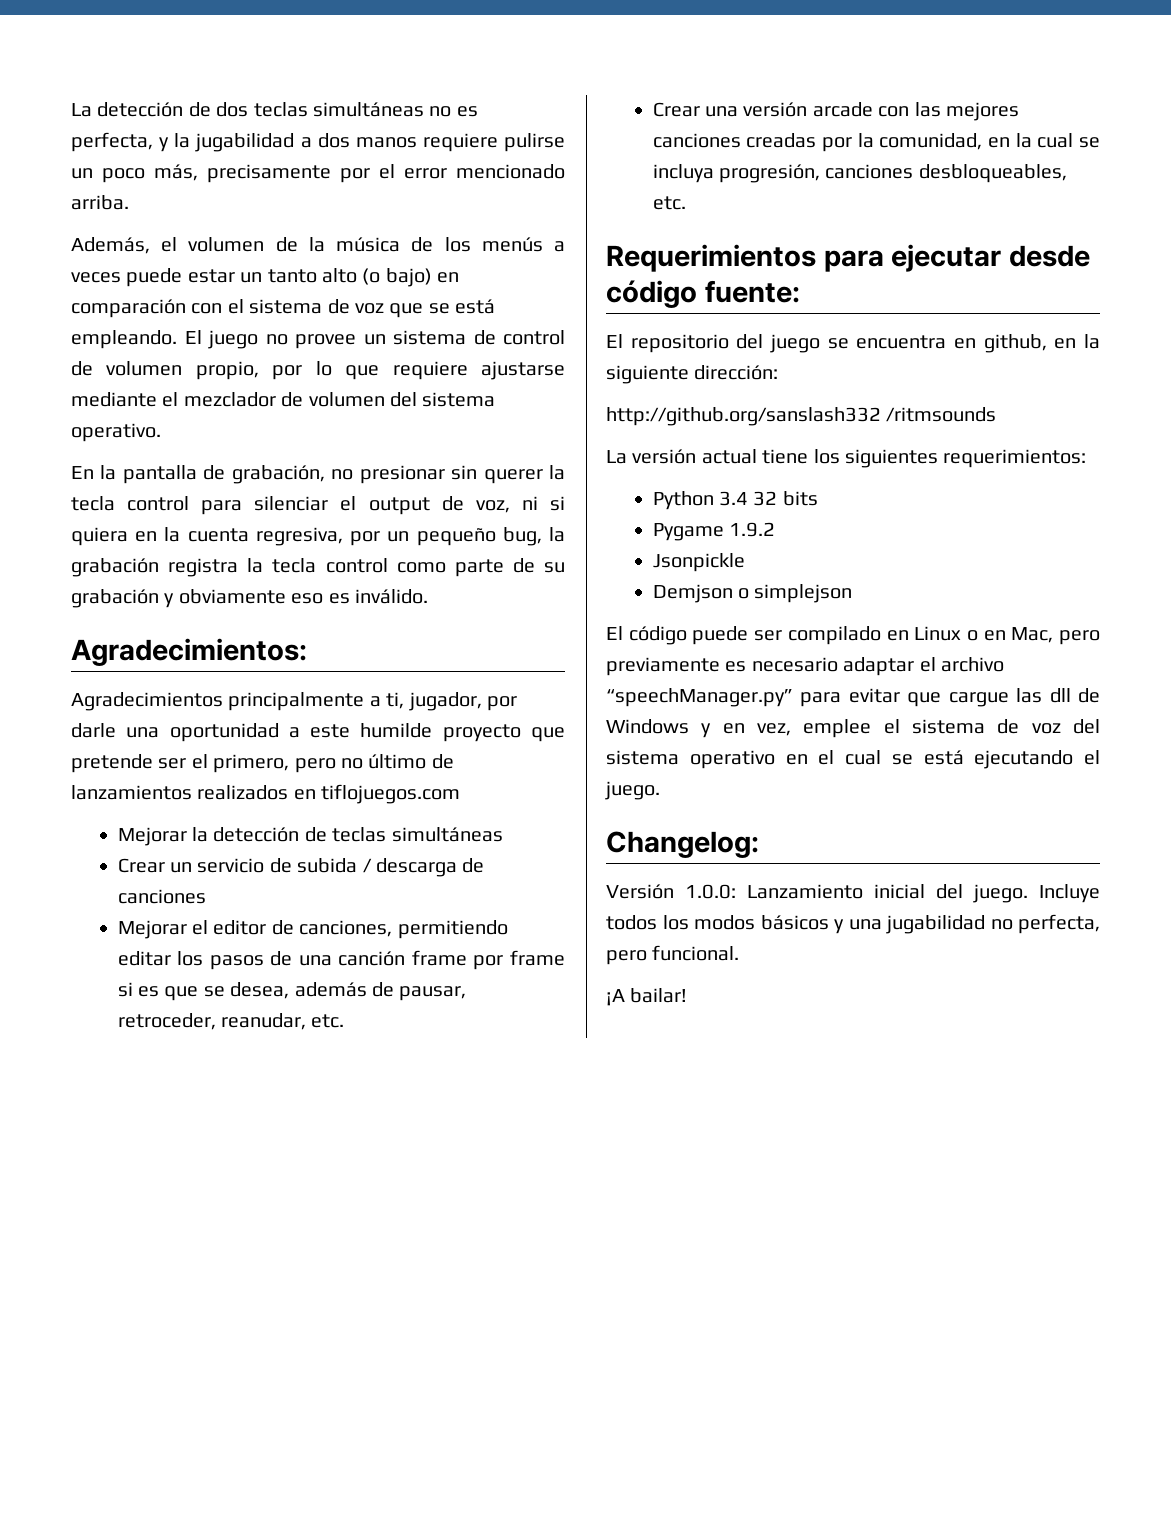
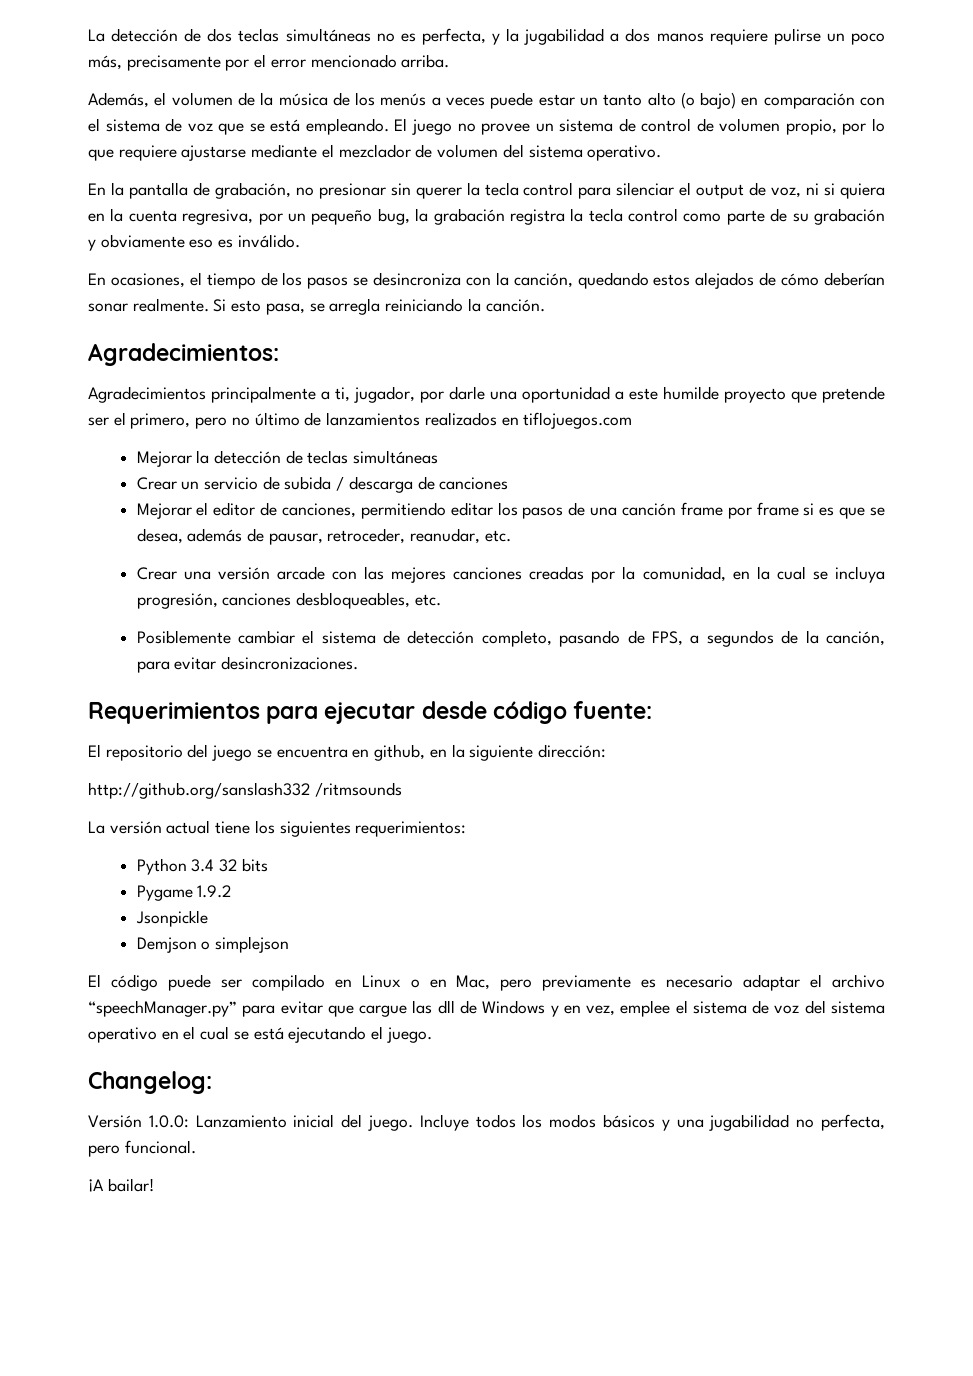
(428, 596) none -> [88,272,885,289] [88,298,545,315] // En ocasiones, el tiempo de los pasos se desincroniza con la canción, quedando estos alejados de cómo deberían sonar realmente. Si esto pasa, se arregla reiniciando la canción.
(686, 203) none -> [136,630,886,647] [136,656,358,673] // Posiblemente cambiar el sistema de detección completo, pasando de FPS, a segundos de la canción, para evitar desincronizaciones.

